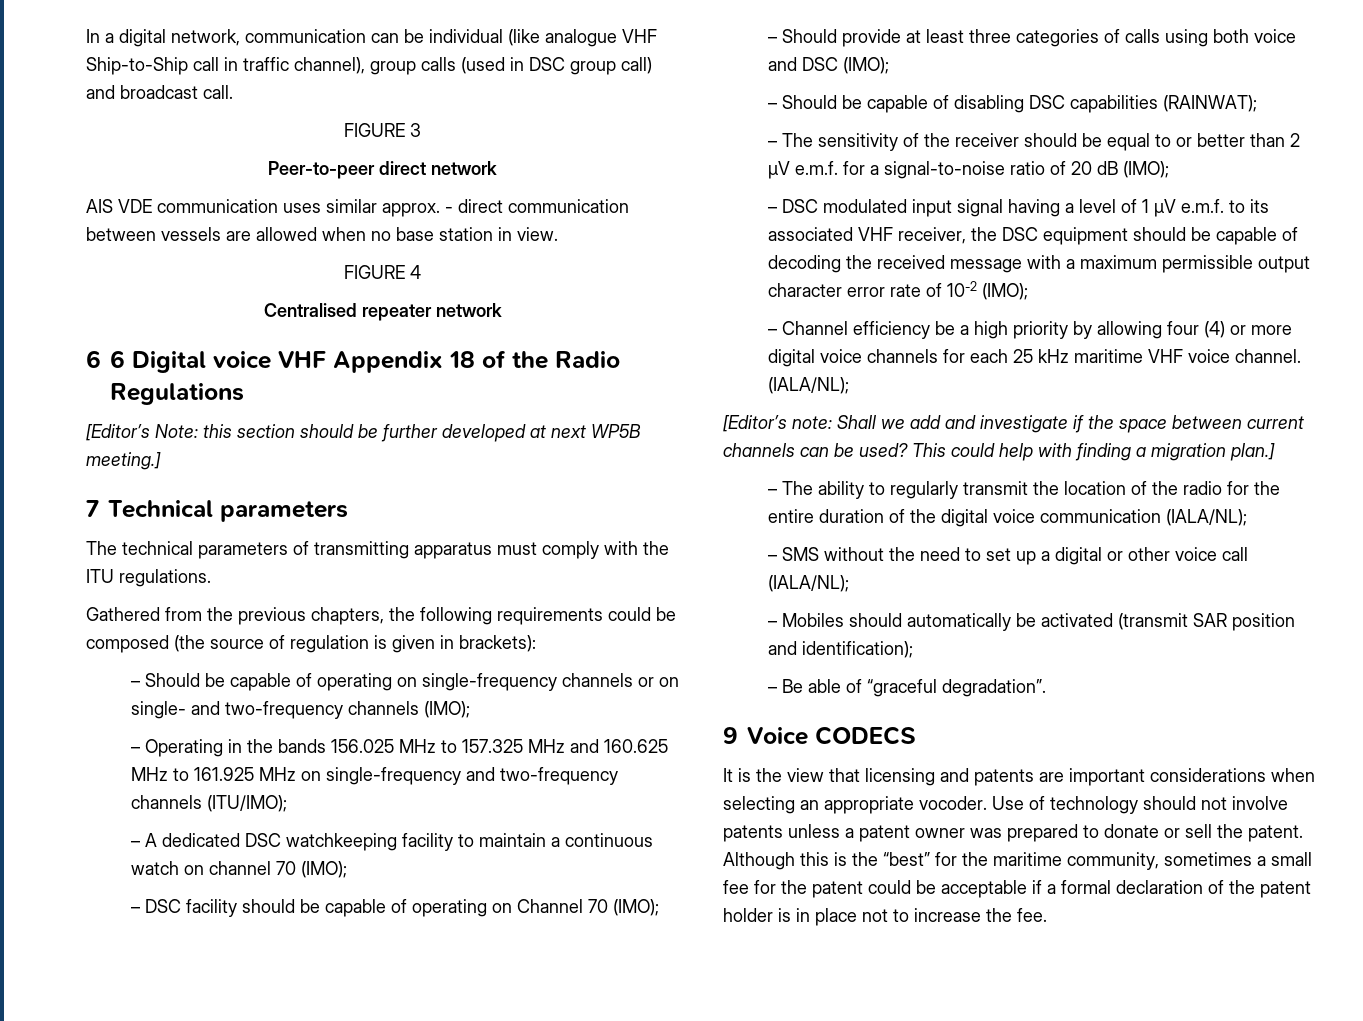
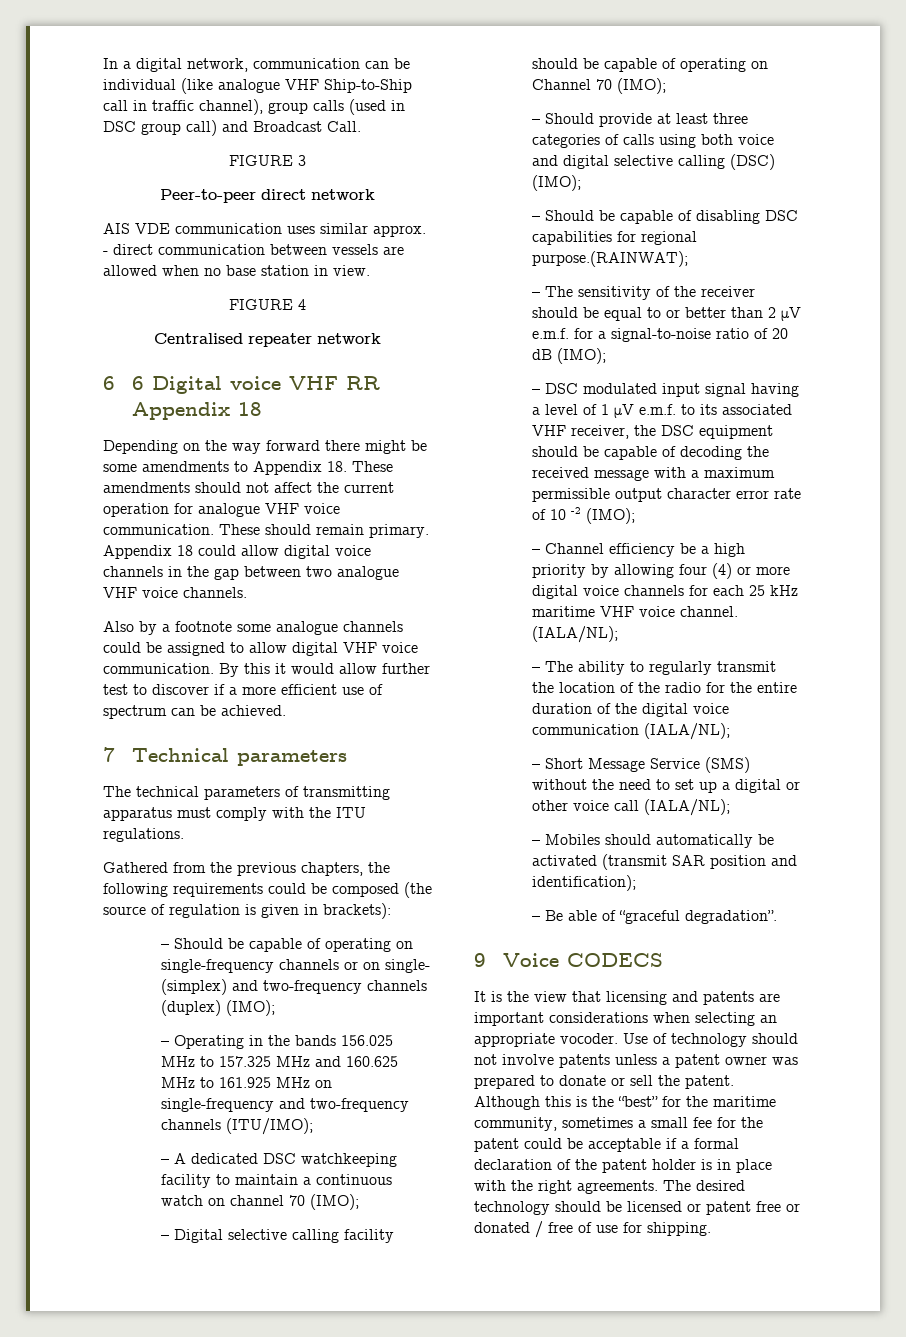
[120,85,233,99] broadcast call. -> [253,121,361,132] Broadcast Call.
[333,350,620,373] [110,383,244,405] [86,424,641,442] [86,452,161,470] Appendix 18 of the Radio Regulations // [Editor’s Note: this section should be further developed at next WP5B meeting.] -> [346,376,381,390] [132,402,263,420] [103,440,427,454] [103,461,393,475] [103,482,394,493] [103,503,340,517] [103,524,429,538] [103,545,371,559] [103,566,399,580] [103,587,247,598] [103,621,403,635] [103,642,418,656] [103,663,430,677] [103,684,383,695] [103,705,286,719] RR Appendix 18 // Depending on the way forward there might be some amendments to Appendix 18. These amendments should not affect the current operation for analogue VHF voice communication. These should remain primary. Appendix 18 could allow digital voice channels in the gap between two analogue VHF voice channels. // Also by a footnote some analogue channels could be assigned to allow digital VHF voice communication. By this it would allow further test to discover if a more efficient use of spectrum can be achieved.
[190,701,419,719] and two-frequency channels -> [161,979,428,995] [161,1000,222,1016] (simplex) and two-frequency channels (duplex)
[144,899,181,913] DSC -> [174,1229,340,1243] Digital selective calling
[801,57,838,71] DSC -> [563,154,776,170] digital selective calling (DSC)
[1162,95,1257,112] (RAINWAT); -> [617,231,698,245] [532,251,689,267] for regional purpose.(RAINWAT);
[946,281,977,297] 10-2 -> [550,507,582,520] 10 -2
[723,415,1304,433] [723,443,1275,461] // [Editor’s note: Shall we add and investigate if the space between current channels can be used? This could help with finding a migration plan.] -> (619, 634) none
[781,547,819,561] SMS -> [545,757,751,773] Short Message Service (SMS)
[862,908,1047,922] not to increase the fee. -> [474,1180,745,1194] [474,1201,800,1215] [474,1221,711,1238] with the right agreements. The desired technology should be licensed or patent free or donated / free of use for shipping.

